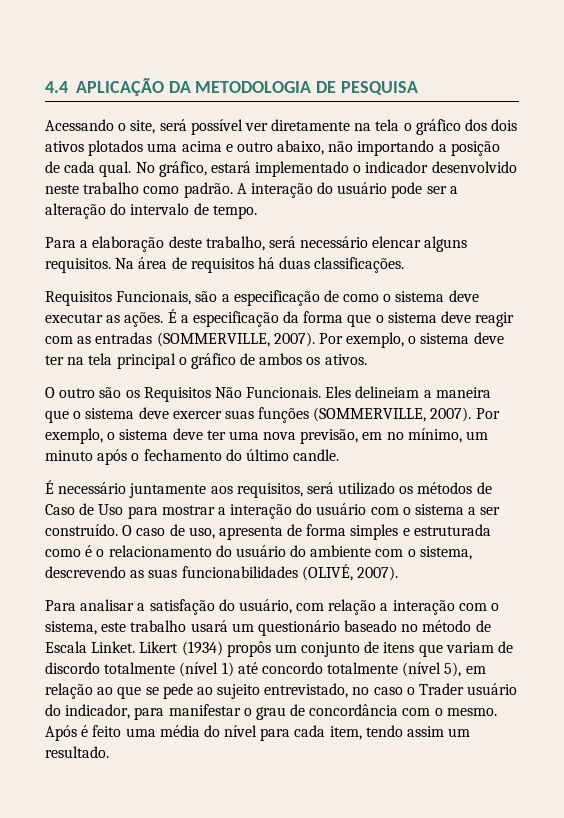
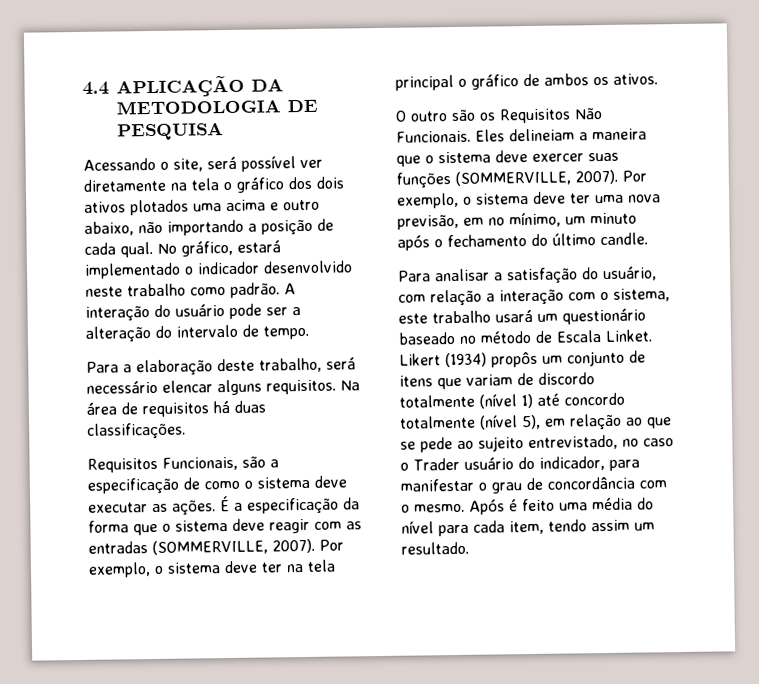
[45,480,492,498] [45,503,501,519] [45,524,491,540] [45,545,472,560] [45,564,398,581] // É necessário juntamente aos requisitos, será utilizado os métodos de Caso de Uso para mostrar a interação do usuário com o sistema a ser construído. O caso de uso, apresenta de forma simples e estruturada como é o relacionamento do usuário do ambiente com o sistema, descrevendo as suas funcionabilidades (OLIVÉ, 2007). -> (648, 239) none

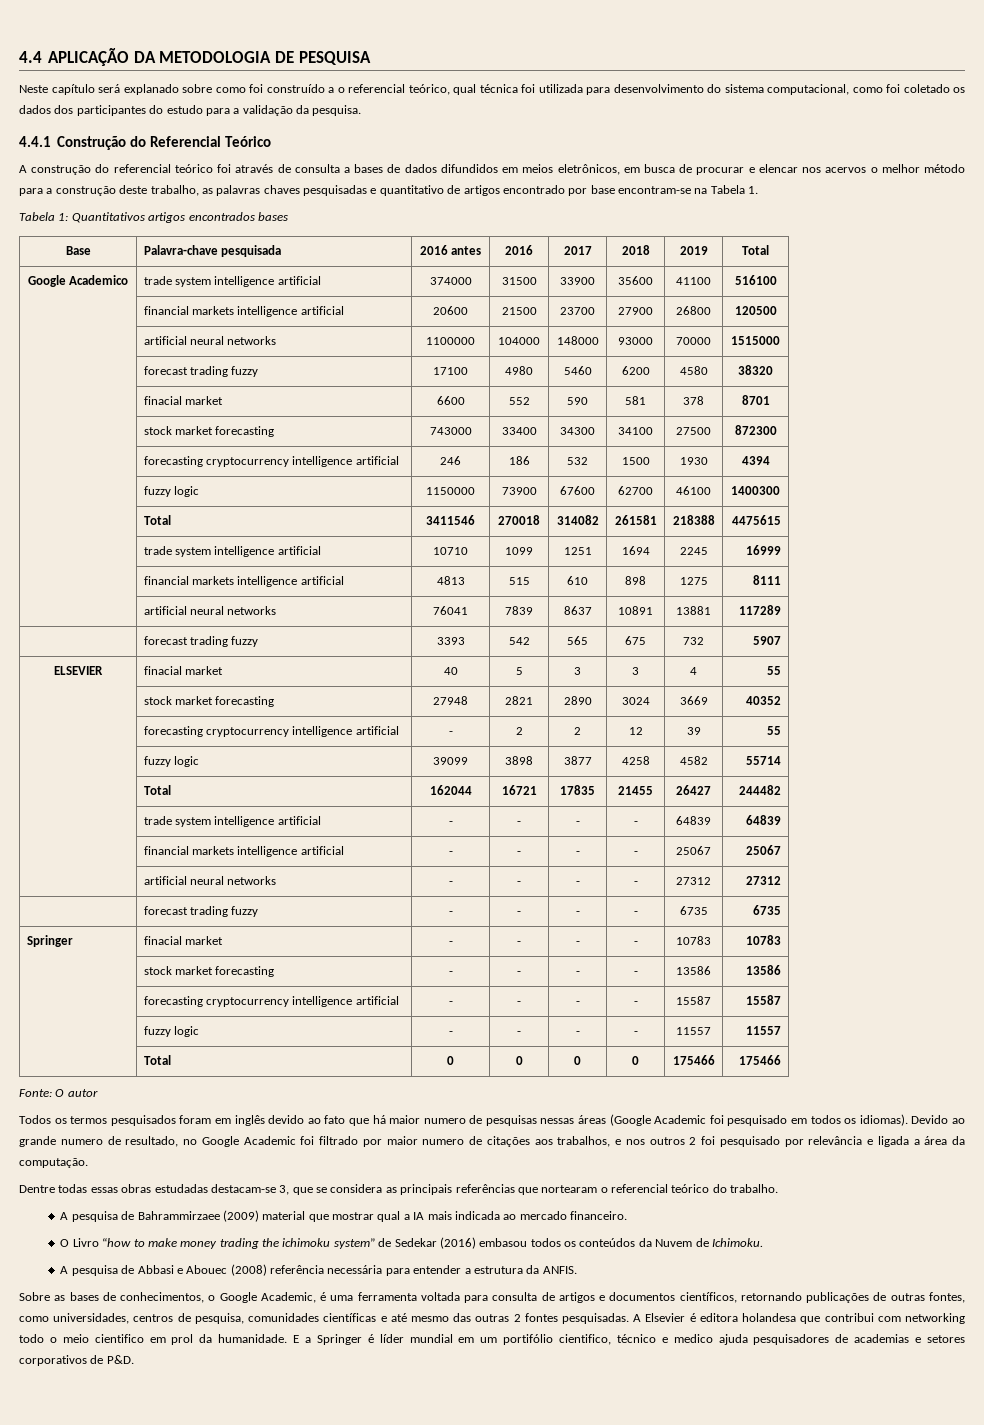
[83,155,323,172] [83,176,344,193] [84,199,320,216] [84,218,334,236] [84,240,281,258] [84,260,353,279] [85,282,296,298] [85,303,301,322] [85,324,309,343] [86,357,356,377] [86,379,360,396] [86,400,266,418] [87,422,186,440] [87,456,279,473] [87,475,347,495] [88,496,360,516] [88,518,362,536] [88,538,344,556] [88,559,336,578] [395,73,658,91] [395,108,603,124] [396,128,647,143] [396,150,619,167] [396,169,647,189] [397,191,661,209] [397,211,637,230] [397,232,648,251] [398,266,657,285] [398,288,670,307] [398,308,646,325] [398,329,653,345] [399,350,646,368] [399,372,595,390] [399,392,625,409] [399,413,672,431] [400,434,674,453] [400,456,640,471] [400,476,667,494] [401,497,654,515] [401,519,655,537] [401,541,469,555] Acessando o site, será possível ver diretamente na tela o gráfico dos dois ativos plotados uma acima e outro abaixo, não importando a posição de cada qual. No gráfico, estará implementado o indicador desenvolvido neste trabalho como padrão. A interação do usuário pode ser a alteração do intervalo de tempo. // Para a elaboração deste trabalho, será necessário elencar alguns requisitos. Na área de requisitos há duas classificações. // Requisitos Funcionais, são a especificação de como o sistema deve executar as ações. É a especificação da forma que o sistema deve reagir com as entradas (SOMMERVILLE, 2007). Por exemplo, o sistema deve ter na tela principal o gráfico de ambos os ativos. // O outro são os Requisitos Não Funcionais. Eles delineiam a maneira que o sistema deve exercer suas funções (SOMMERVILLE, 2007). Por exemplo, o sistema deve ter uma nova previsão, em no mínimo, um minuto após o fechamento do último candle. // Para analisar a satisfação do usuário, com relação a interação com o sistema, este trabalho usará um questionário baseado no método de Escala Linket. Likert (1934) propôs um conjunto de itens que variam de discordo totalmente (nível 1) até concordo totalmente (nível 5), em relação ao que se pede ao sujeito entrevistado, no caso o Trader usuário do indicador, para manifestar o grau de concordância com o mesmo. Após é feito uma média do nível para cada item, tendo assim um resultado. -> [19,84,965,95] [19,105,362,116] [19,136,271,150] [19,164,965,175] [19,185,759,196] [19,212,288,223] [65,246,91,255] [143,245,282,257] [419,245,482,255] [505,245,533,255] [563,246,592,255] [621,245,650,255] [679,246,708,255] [742,245,769,255] [27,275,129,287] [143,276,321,287] [429,277,472,285] [501,277,537,285] [560,277,595,285] [618,276,653,285] [676,277,711,285] [734,275,777,285] [143,306,344,317] [433,306,468,315] [501,307,537,315] [560,307,595,315] [618,307,653,315] [676,306,711,315] [734,306,777,315] [143,336,277,345] [426,337,475,345] [498,337,540,345] [556,336,599,345] [618,337,653,345] [676,337,711,345] [731,336,780,345] [143,366,259,377] [433,367,468,375] [505,366,533,375] [563,366,592,375] [621,366,650,375] [679,366,708,375] [738,365,773,375] [143,396,224,405] [436,396,465,405] [508,397,530,405] [567,397,588,405] [625,396,646,405] [683,396,704,405] [741,395,770,405] [143,426,275,437] [429,427,472,435] [501,427,537,435] [560,427,595,435] [618,427,653,435] [676,427,711,435] [734,425,777,435] [143,456,399,467] [440,456,461,465] [508,456,530,465] [567,457,588,465] [621,457,650,465] [679,457,708,465] [741,456,770,465] [143,486,200,497] [426,487,475,495] [501,487,537,495] [560,486,595,495] [618,486,653,495] [676,486,711,495] [731,486,780,495] [143,515,171,525] [426,515,475,525] [498,515,540,525] [556,515,599,525] [614,515,657,525] [672,515,715,525] [732,515,782,525] [143,546,321,557] [433,547,468,555] [505,547,533,555] [563,547,592,555] [621,546,650,555] [679,547,708,555] [746,545,782,555] [143,576,344,587] [436,576,465,585] [508,577,530,585] [567,576,588,585] [625,576,646,585] [679,577,708,585] [753,575,782,585] [143,606,277,615] [433,606,468,615] [505,606,533,615] [563,606,592,615] [618,606,653,615] [676,606,711,615] [739,605,782,615] [143,636,259,647] [436,637,465,645] [508,637,530,645] [567,636,588,645] [625,636,646,645] [683,637,704,645] [753,636,782,645] [54,666,103,675] [143,666,224,675] [443,667,458,675] [515,667,523,675] [574,667,581,675] [632,667,639,675] [690,667,697,675] [767,666,782,675] [143,696,275,707] [433,696,468,705] [505,696,533,705] [563,696,592,705] [621,697,650,705] [679,696,708,705] [746,696,782,705] [143,726,399,737] [448,731,453,735] [515,727,523,735] [574,727,581,735] [628,727,643,735] [686,727,701,735] [767,726,782,735] [143,756,200,767] [433,757,468,765] [505,756,533,765] [563,756,592,765] [621,756,650,765] [679,756,708,765] [746,756,782,765] [143,785,171,795] [429,785,472,795] [501,785,537,795] [560,785,595,795] [618,786,653,795] [676,785,711,795] [739,785,782,795] [143,816,321,827] [448,821,453,825] [517,821,521,825] [575,821,580,825] [633,821,638,825] [676,816,711,825] [746,815,782,825] [143,846,344,857] [448,851,453,855] [517,851,521,855] [575,851,580,855] [633,851,638,855] [676,846,711,855] [746,845,782,855] [143,876,277,885] [448,881,453,885] [517,881,521,885] [575,881,580,885] [633,881,638,885] [676,877,711,885] [746,876,782,885] [143,906,259,917] [448,911,453,915] [517,911,521,915] [575,911,580,915] [633,911,638,915] [679,906,708,915] [753,905,782,915] [26,935,73,947] [143,936,224,945] [448,941,453,945] [517,941,521,945] [575,941,580,945] [633,941,638,945] [676,936,711,945] [746,935,782,945] [143,966,275,977] [448,971,453,975] [517,971,521,975] [575,971,580,975] [633,971,638,975] [676,966,711,975] [746,965,782,975] [143,996,399,1007] [448,1001,453,1005] [517,1001,521,1005] [575,1001,580,1005] [633,1001,638,1005] [676,996,711,1005] [746,995,782,1005] [143,1026,200,1037] [448,1031,453,1035] [517,1031,521,1035] [575,1031,580,1035] [633,1031,638,1035] [676,1027,711,1035] [746,1026,782,1035] [143,1055,171,1065] [447,1056,454,1065] [515,1056,523,1065] [574,1056,581,1065] [632,1056,639,1065] [672,1055,715,1065] [739,1055,782,1065] [19,1089,98,1097] [19,1114,966,1126] [19,1136,965,1147] [19,1158,88,1168] [19,1184,779,1195] [60,1210,628,1222] [60,1237,763,1249] [60,1264,577,1276] [19,1292,965,1303] [19,1313,966,1324] [19,1334,965,1345] [19,1355,134,1366] Neste capítulo será explanado sobre como foi construído a o referencial teórico, qual técnica foi utilizada para desenvolvimento do sistema computacional, como foi coletado os dados dos participantes do estudo para a validação da pesquisa. // 4.4.1 Construção do Referencial Teórico // A construção do referencial teórico foi através de consulta a bases de dados difundidos em meios eletrônicos, em busca de procurar e elencar nos acervos o melhor método para a construção deste trabalho, as palavras chaves pesquisadas e quantitativo de artigos encontrado por base encontram-se na Tabela 1. // Tabela 1: Quantitativos artigos encontrados bases // Base | Palavra-chave pesquisada | 2016 antes | 2016 | 2017 | 2018 | 2019 | Total // Google Academico | trade system intelligence artificial | 374000 | 31500 | 33900 | 35600 | 41100 | 516100 // | financial markets intelligence artificial | 20600 | 21500 | 23700 | 27900 | 26800 | 120500 // | artificial neural networks | 1100000 | 104000 | 148000 | 93000 | 70000 | 1515000 // | forecast trading fuzzy | 17100 | 4980 | 5460 | 6200 | 4580 | 38320 // | finacial market | 6600 | 552 | 590 | 581 | 378 | 8701 // | stock market forecasting | 743000 | 33400 | 34300 | 34100 | 27500 | 872300 // | forecasting cryptocurrency intelligence artificial | 246 | 186 | 532 | 1500 | 1930 | 4394 // | fuzzy logic | 1150000 | 73900 | 67600 | 62700 | 46100 | 1400300 // | Total | 3411546 | 270018 | 314082 | 261581 | 218388 | 4475615 // | trade system intelligence artificial | 10710 | 1099 | 1251 | 1694 | 2245 | 16999 // | financial markets intelligence artificial | 4813 | 515 | 610 | 898 | 1275 | 8111 // | artificial neural networks | 76041 | 7839 | 8637 | 10891 | 13881 | 117289 // | forecast trading fuzzy | 3393 | 542 | 565 | 675 | 732 | 5907 // ELSEVIER | finacial market | 40 | 5 | 3 | 3 | 4 | 55 // | stock market forecasting | 27948 | 2821 | 2890 | 3024 | 3669 | 40352 // | forecasting cryptocurrency intelligence artificial | - | 2 | 2 | 12 | 39 | 55 // | fuzzy logic | 39099 | 3898 | 3877 | 4258 | 4582 | 55714 // | Total | 162044 | 16721 | 17835 | 21455 | 26427 | 244482 // | trade system intelligence artificial | - | - | - | - | 64839 | 64839 // | financial markets intelligence artificial | - | - | - | - | 25067 | 25067 // | artificial neural networks | - | - | - | - | 27312 | 27312 // | forecast trading fuzzy | - | - | - | - | 6735 | 6735 // Springer | finacial market | - | - | - | - | 10783 | 10783 // | stock market forecasting | - | - | - | - | 13586 | 13586 // | forecasting cryptocurrency intelligence artificial | - | - | - | - | 15587 | 15587 // | fuzzy logic | - | - | - | - | 11557 | 11557 // | Total | 0 | 0 | 0 | 0 | 175466 | 175466 // Fonte: O autor // Todos os termos pesquisados foram em inglês devido ao fato que há maior numero de pesquisas nessas áreas (Google Academic foi pesquisado em todos os idiomas). Devido ao grande numero de resultado, no Google Academic foi filtrado por maior numero de citações aos trabalhos, e nos outros 2 foi pesquisado por relevância e ligada a área da computação. // Dentre todas essas obras estudadas destacam-se 3, que se considera as principais referências que nortearam o referencial teórico do trabalho. // A pesquisa de Bahrammirzaee (2009) material que mostrar qual a IA mais indicada ao mercado financeiro. // O Livro “how to make money trading the ichimoku system” de Sedekar (2016) embasou todos os conteúdos da Nuvem de Ichimoku. // A pesquisa de Abbasi e Abouec (2008) referência necessária para entender a estrutura da ANFIS. // Sobre as bases de conhecimentos, o Google Academic, é uma ferramenta voltada para consulta de artigos e documentos científicos, retornando publicações de outras fontes, como universidades, centros de pesquisa, comunidades científicas e até mesmo das outras 2 fontes pesquisadas. A Elsevier é editora holandesa que contribui com networking todo o meio cientifico em prol da humanidade. E a Springer é líder mundial em um portifólio cientifico, técnico e medico ajuda pesquisadores de academias e setores corporativos de P&D.

